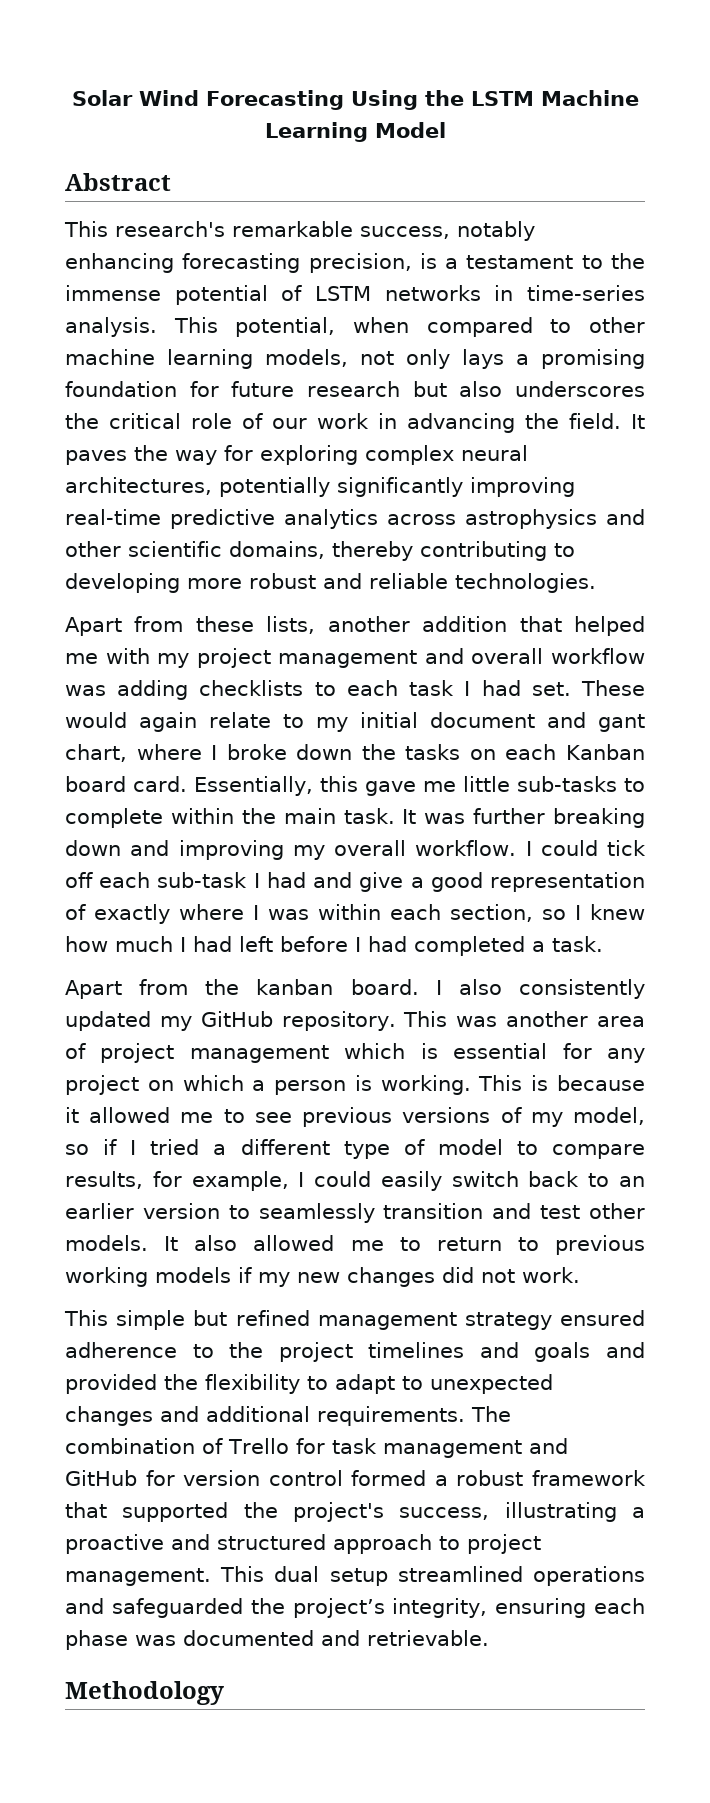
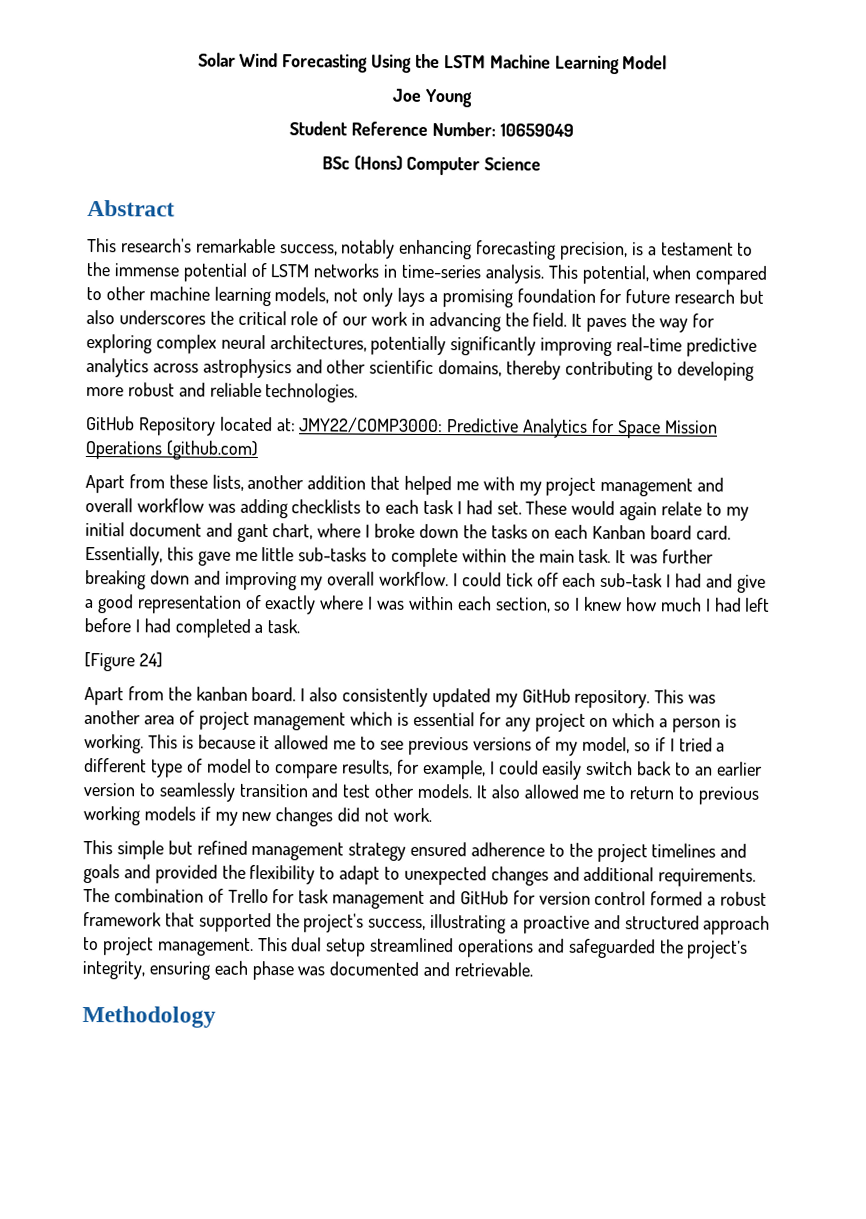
(446, 130) none -> [392,88,472,108] [289,121,574,137] [321,155,542,176] // Joe Young // Student Reference Number: 10659049 // BSc (Hons) Computer Science
(596, 583) none -> [86,415,718,439] [85,440,258,460] // GitHub Repository located at: JMY22/COMP3000: Predictive Analytics for Space Mission Operations (github.com)
(603, 944) none -> [84,651,163,672] // [Figure 24]

